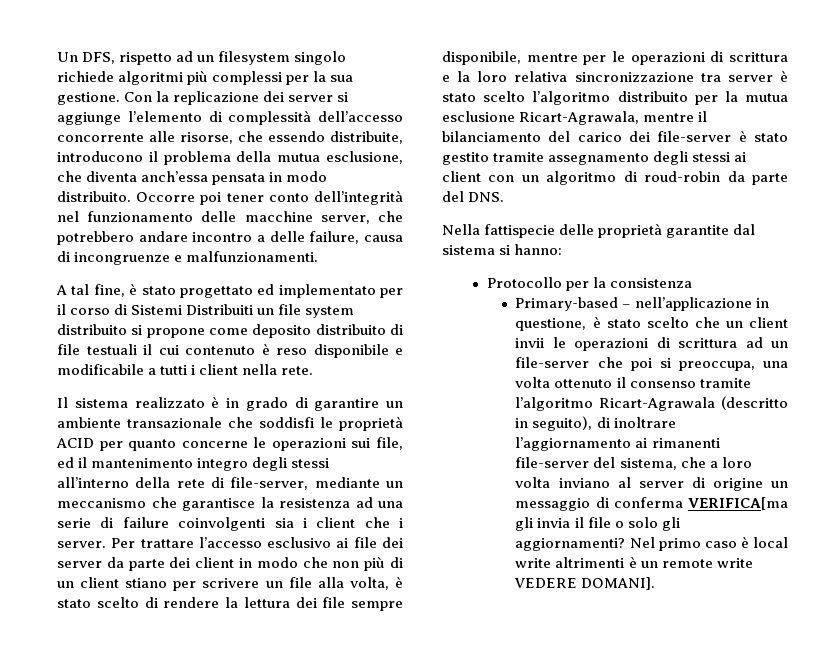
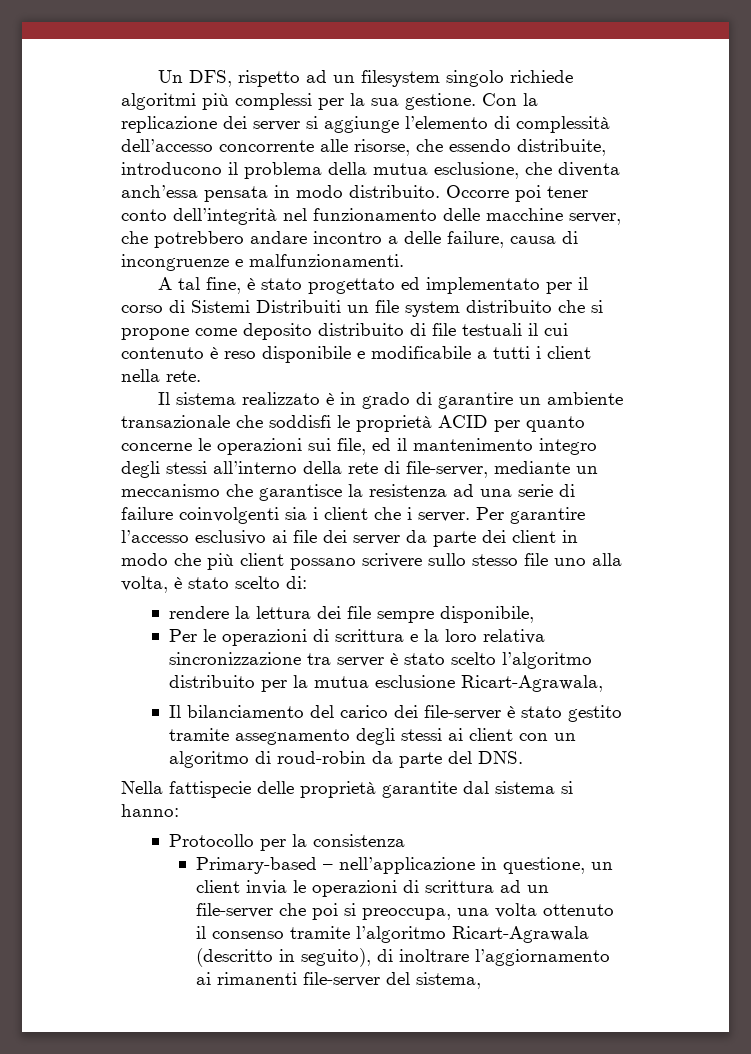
(127, 329) none -> [558,300,585,313] che
[140,539,194,548] trattare -> [510,507,585,524] garantire
[332,557,404,571] [57,577,312,591] non più di un client stiano per scrivere un file -> [207,553,586,570] più client possano scrivere sullo stesso file uno
[144,597,158,608] di -> [286,576,307,589] di: //
[526,53,607,65] mentre per -> [169,629,198,642] // Per
[643,111,708,122] mentre il -> [169,705,182,718] // Il
[592,316,788,328] [515,338,545,348] è stato scelto che un client invii -> [591,862,614,870] [196,880,288,895] un client invia
[680,457,752,468] [515,477,788,491] [515,497,788,511] [515,517,680,531] [515,536,788,551] [515,556,753,568] [514,577,656,590] che a loro volta inviano al server di origine un messaggio di conferma VERIFICA[ma gli invia il file o solo gli aggiornamenti? Nel primo caso è local write altrimenti è un remote write VEDERE DOMANI]. -> (482, 980) none

